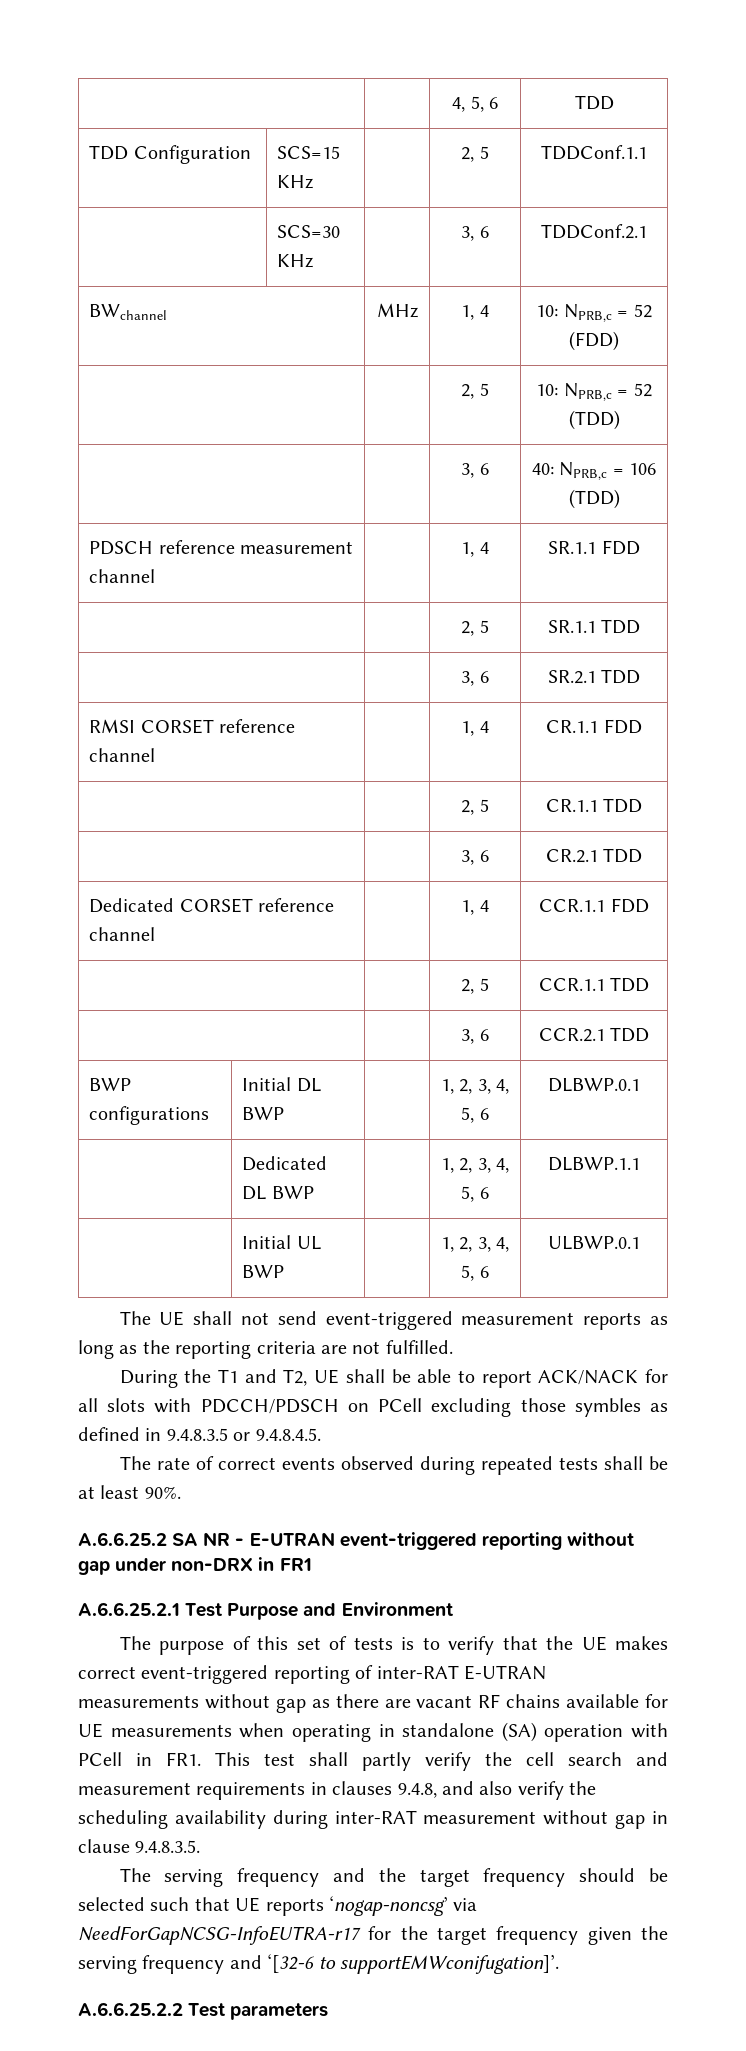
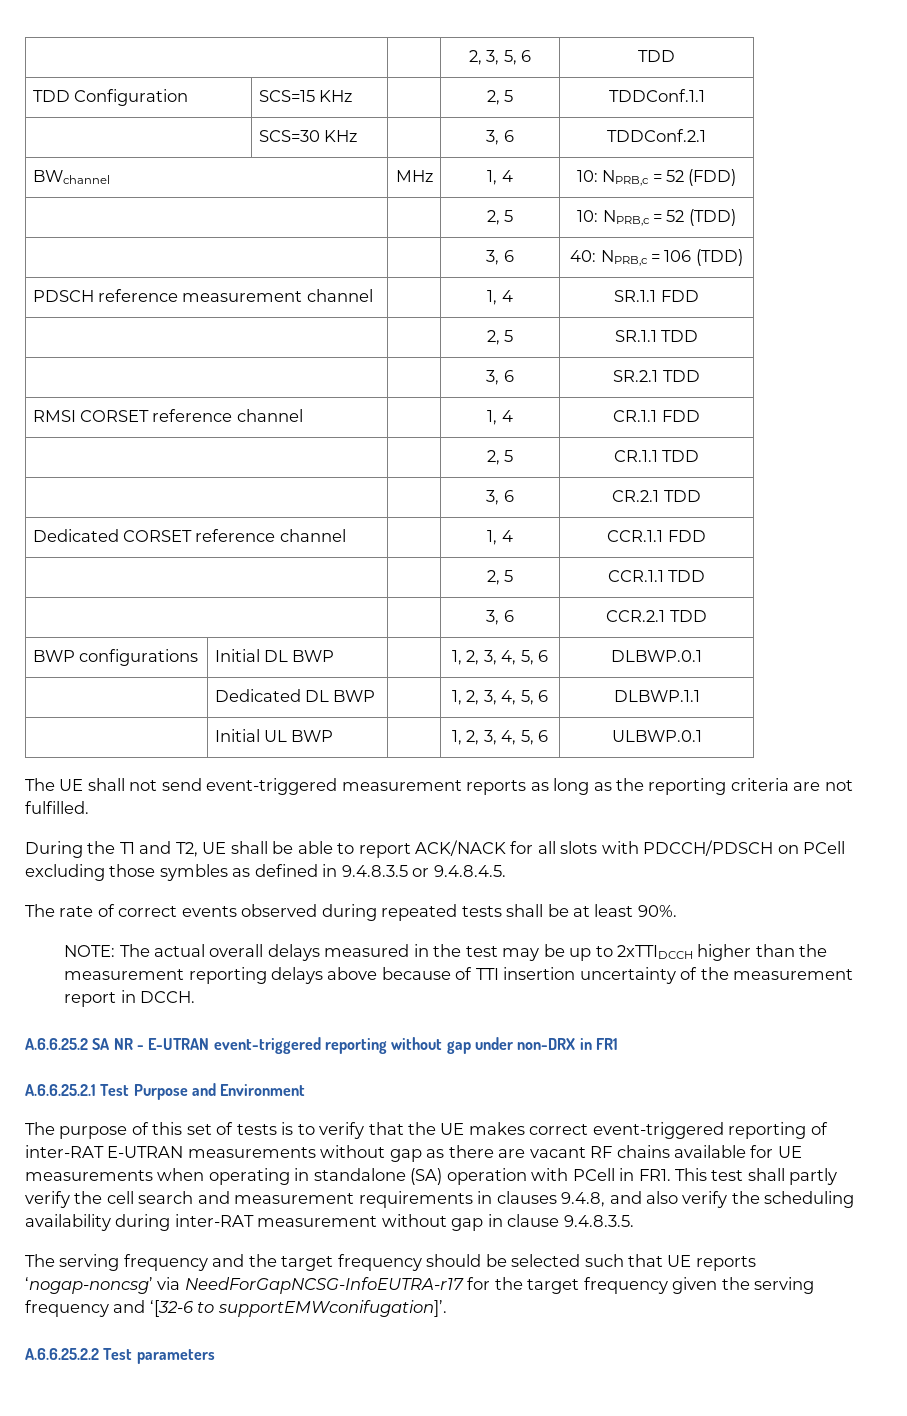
[452,97,466,112] | | 4, -> [468,50,500,65] | | 2, 3,
(181, 1492) none -> [64,944,828,961] [64,967,854,984] [64,990,195,1007] // NOTE: The actual overall delays measured in the test may be up to 2xTTIDCCH higher than the measurement reporting delays above because of TTI insertion uncertainty of the measurement report in DCCH.

